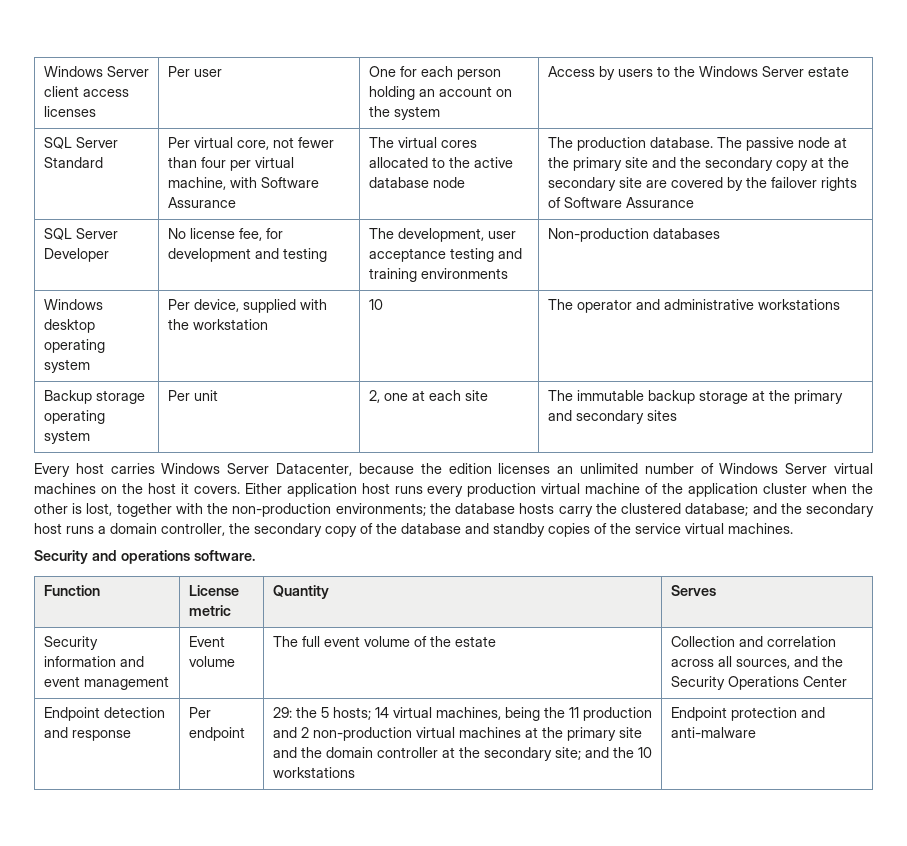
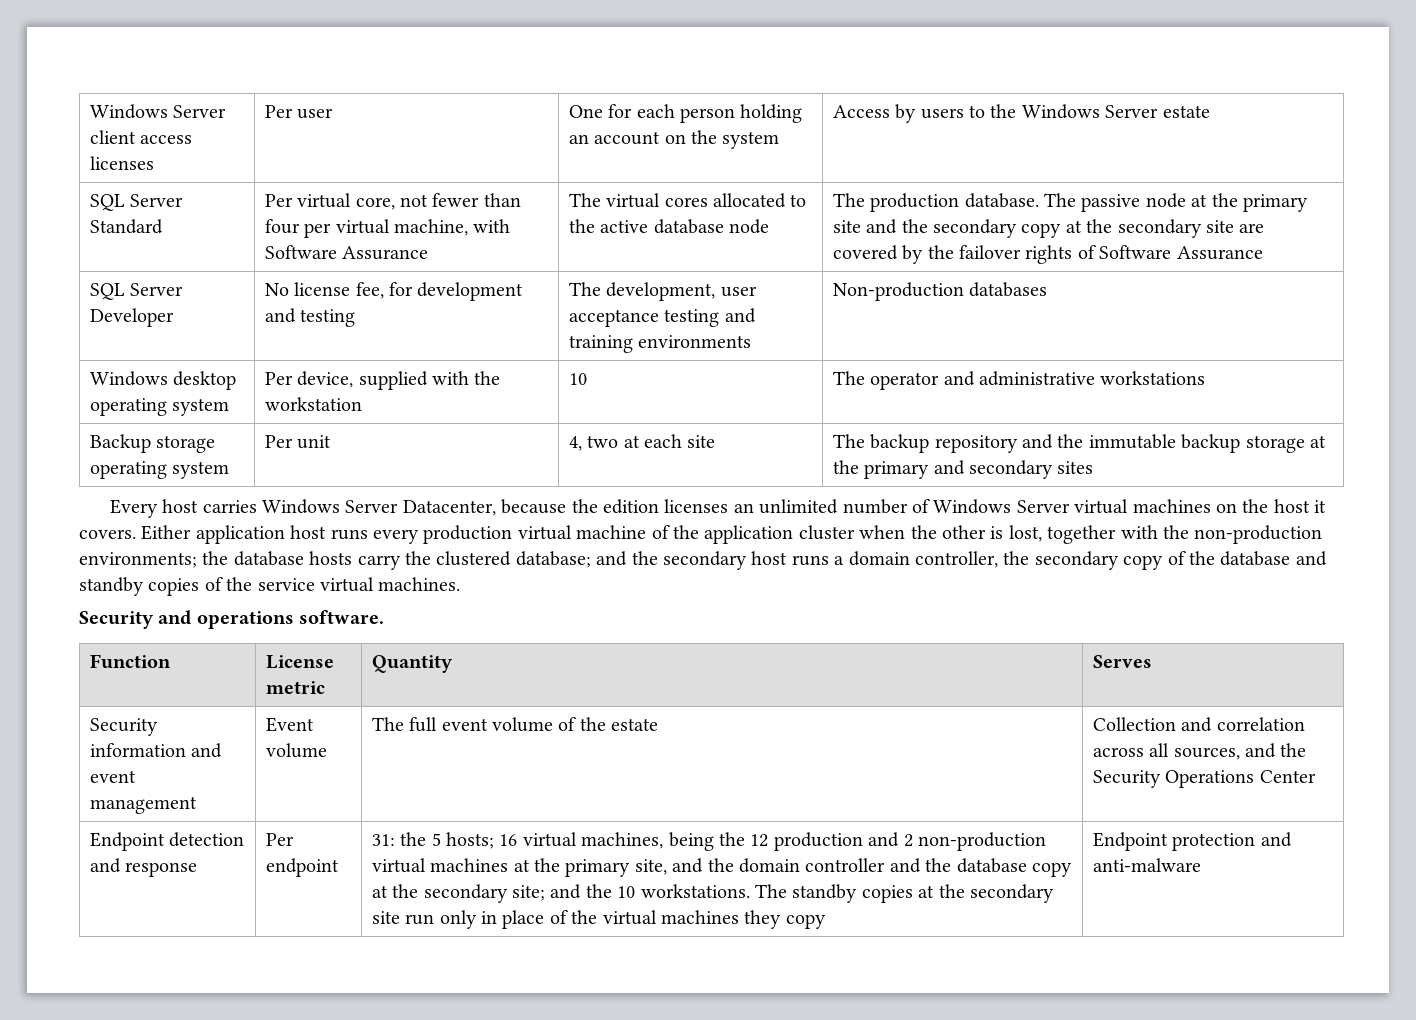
[368,390,408,403] 2, one -> [568,435,619,451] 4, two
(573, 395) none -> [870,434,1084,453] backup repository and the
[272,707,292,718] 29: -> [371,834,395,846] 31:
[374,707,389,718] 14 -> [499,834,518,846] 16
[568,707,579,718] 11 -> [750,834,769,847] 12
[618,727,642,738] site -> [634,859,667,875] site,
(438, 752) none -> [889,858,1073,877] and the database copy
[272,767,355,778] workstations -> [640,884,1055,903] [371,910,826,929] workstations. The standby copies at the secondary site run only in place of the virtual machines they copy

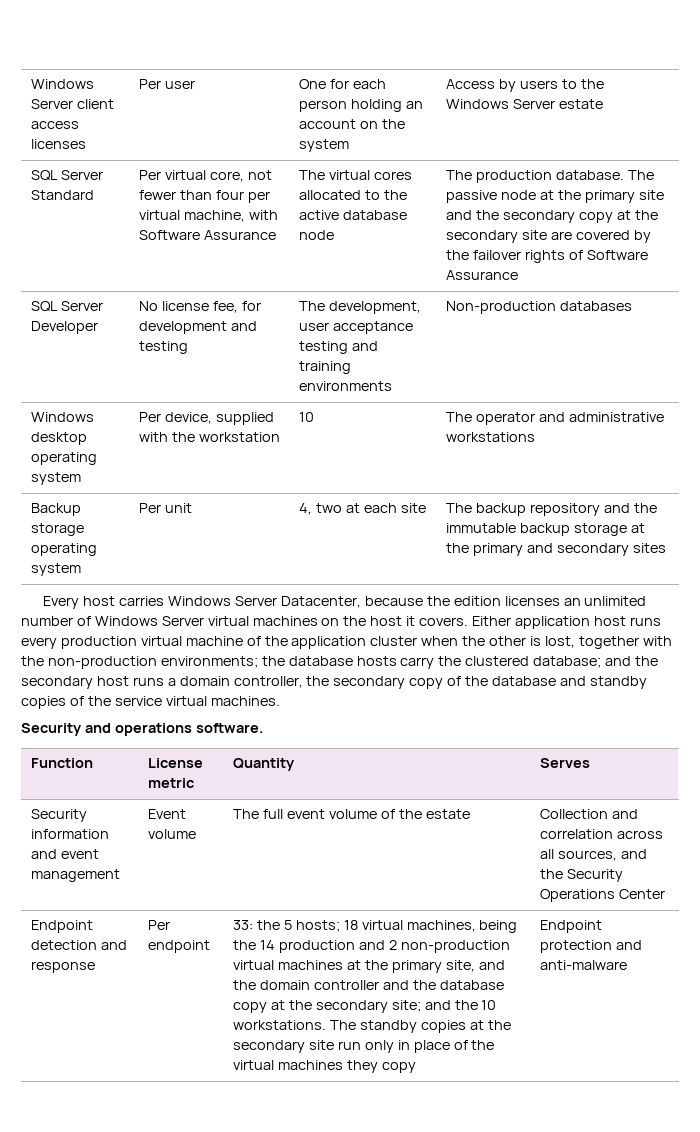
[371,834,395,846] 31: -> [233,920,254,930] 33:
[499,834,518,846] 16 -> [343,920,358,930] 18
[750,834,769,847] 12 -> [259,940,275,950] 14

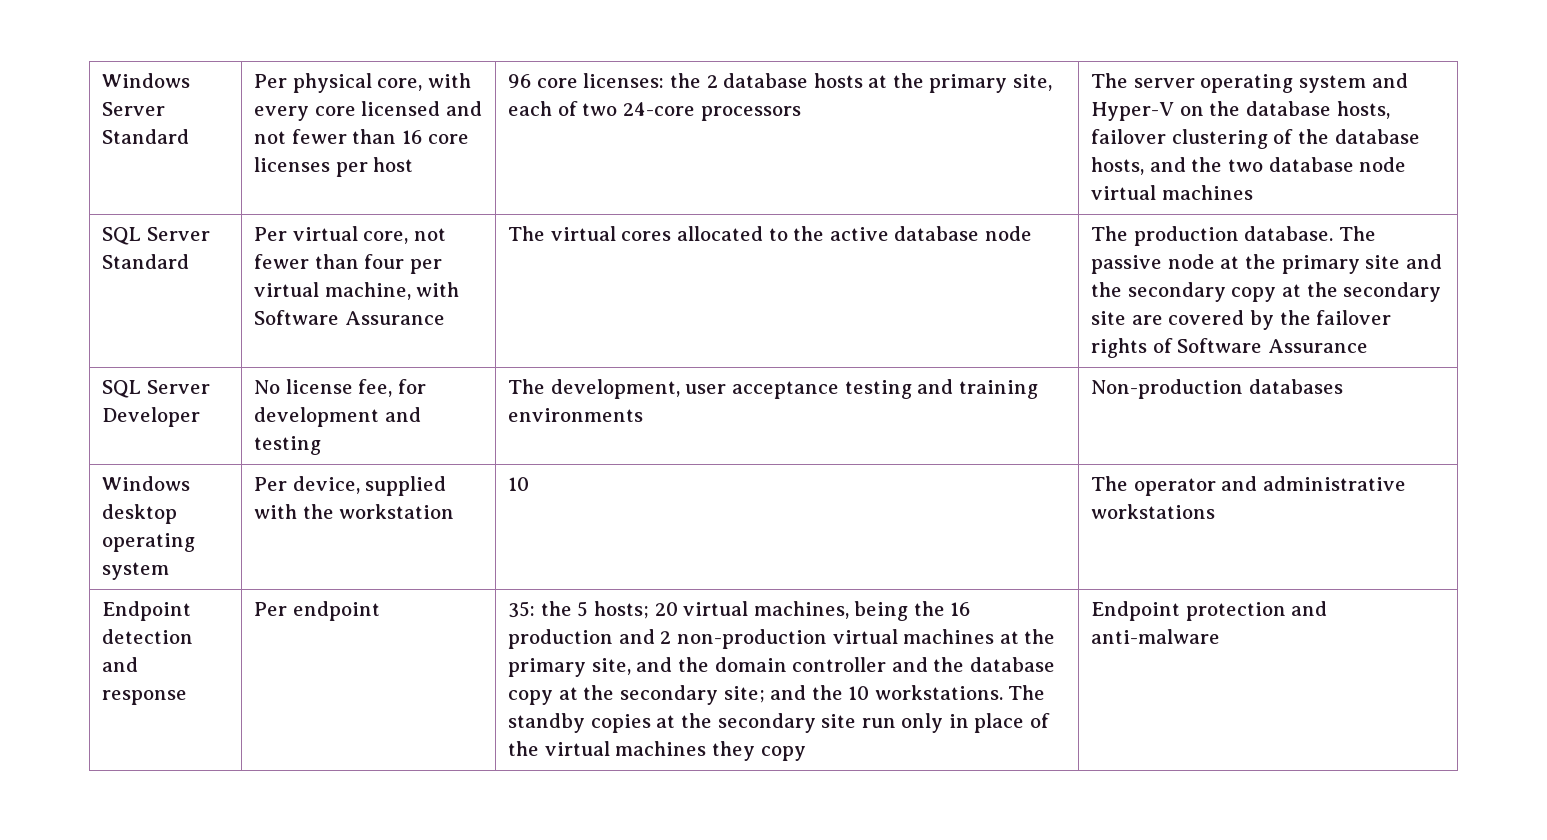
[31,79,95,89] [31,99,114,109] [31,121,80,129] [31,139,87,149] [139,79,195,89] [299,79,386,89] [299,99,423,112] [299,119,405,129] [299,139,350,152] [446,79,604,92] [446,99,603,109] Windows Server client access licenses | Per user | One for each person holding an account on the system | Access by users to the Windows Server estate -> [102,73,191,88] [102,102,166,116] [102,129,190,144] [254,73,472,93] [254,101,483,121] [254,129,469,144] [254,157,414,177] [508,73,1052,93] [508,101,801,121] [1091,73,1408,93] [1091,101,1390,121] [1091,129,1420,149] [1091,157,1407,175] [1091,185,1253,200] Windows Server Standard | Per physical core, with every core licensed and not fewer than 16 core licenses per host | 96 core licenses: the 2 database hosts at the primary site, each of two 24-core processors | The server operating system and Hyper-V on the database hosts, failover clustering of the database hosts, and the two database node virtual machines
[31,503,82,516] [31,523,85,536] [31,543,98,556] [31,563,82,576] [139,503,192,513] [299,503,426,515] [446,503,657,516] [446,523,645,536] [446,543,666,556] [43,596,647,609] [21,616,661,629] [21,636,672,649] [21,656,659,669] [21,676,647,689] [21,696,280,709] [21,723,263,736] [31,758,94,768] [148,758,204,768] [148,778,195,788] [233,758,296,771] [540,758,591,768] [31,809,88,822] [31,829,110,839] [31,849,99,859] [31,869,121,882] [148,809,187,819] [148,829,197,839] [233,809,470,819] [540,809,638,819] [540,829,663,839] [540,849,647,861] [540,869,623,882] [540,889,665,902] // Backup storage operating system | Per unit | 4, two at each site | The backup repository and the immutable backup storage at the primary and secondary sites // Every host carries Windows Server Datacenter, because the edition licenses an unlimited number of Windows Server virtual machines on the host it covers. Either application host runs every production virtual machine of the application cluster when the other is lost, together with the non-production environments; the database hosts carry the clustered database; and the secondary host runs a domain controller, the secondary copy of the database and standby copies of the service virtual machines. // Security and operations software. // Function | License metric | Quantity | Serves // Security information and event management | Event volume | The full event volume of the estate | Collection and correlation across all sources, and the Security Operations Center -> (1216, 511) none
[233,920,254,930] 33: -> [508,601,536,618] 35:
[343,920,358,930] 18 -> [654,602,678,616] 20
[259,940,275,950] 14 -> [950,602,971,616] 16

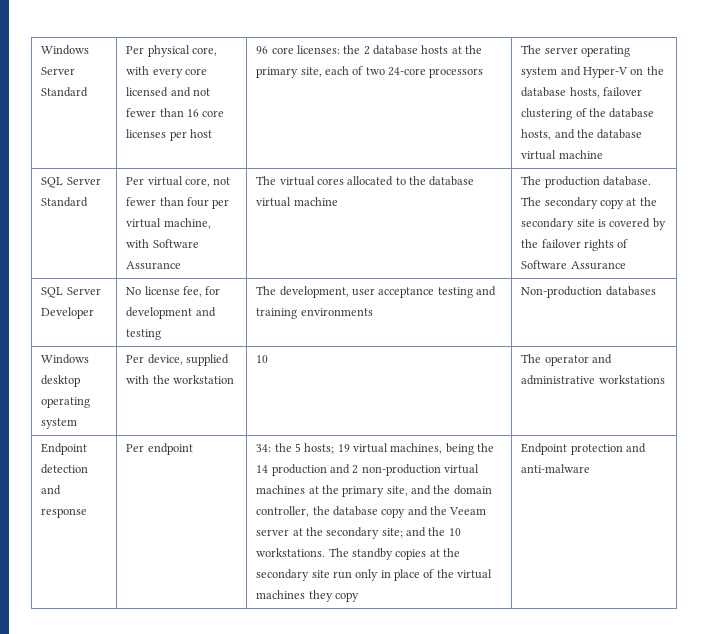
[1228,157,1407,172] [1091,185,1253,200] two database node virtual machines -> [597,129,643,139] [521,150,603,160] database virtual machine
[829,226,1032,241] active database node -> [429,176,475,186] [256,197,338,207] database virtual machine
[1091,254,1442,274] [1091,282,1123,297] passive node at the primary site and the -> (542, 201) none
[1131,315,1163,325] are -> [597,219,606,227] is
[508,601,536,618] 35: -> [256,444,272,452] 34:
[654,602,678,616] 20 -> [337,444,350,452] 19
[950,602,971,616] 16 -> [256,465,269,473] 14
[792,657,928,672] controller and -> [256,506,310,517] controller,
(554, 697) none -> [407,506,487,516] [256,529,290,536] and the Veeam server

